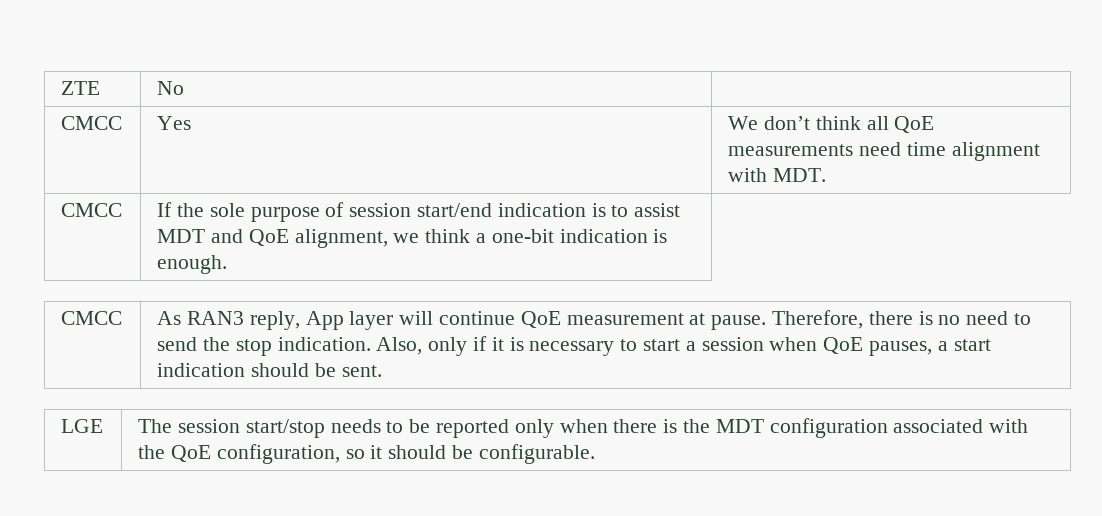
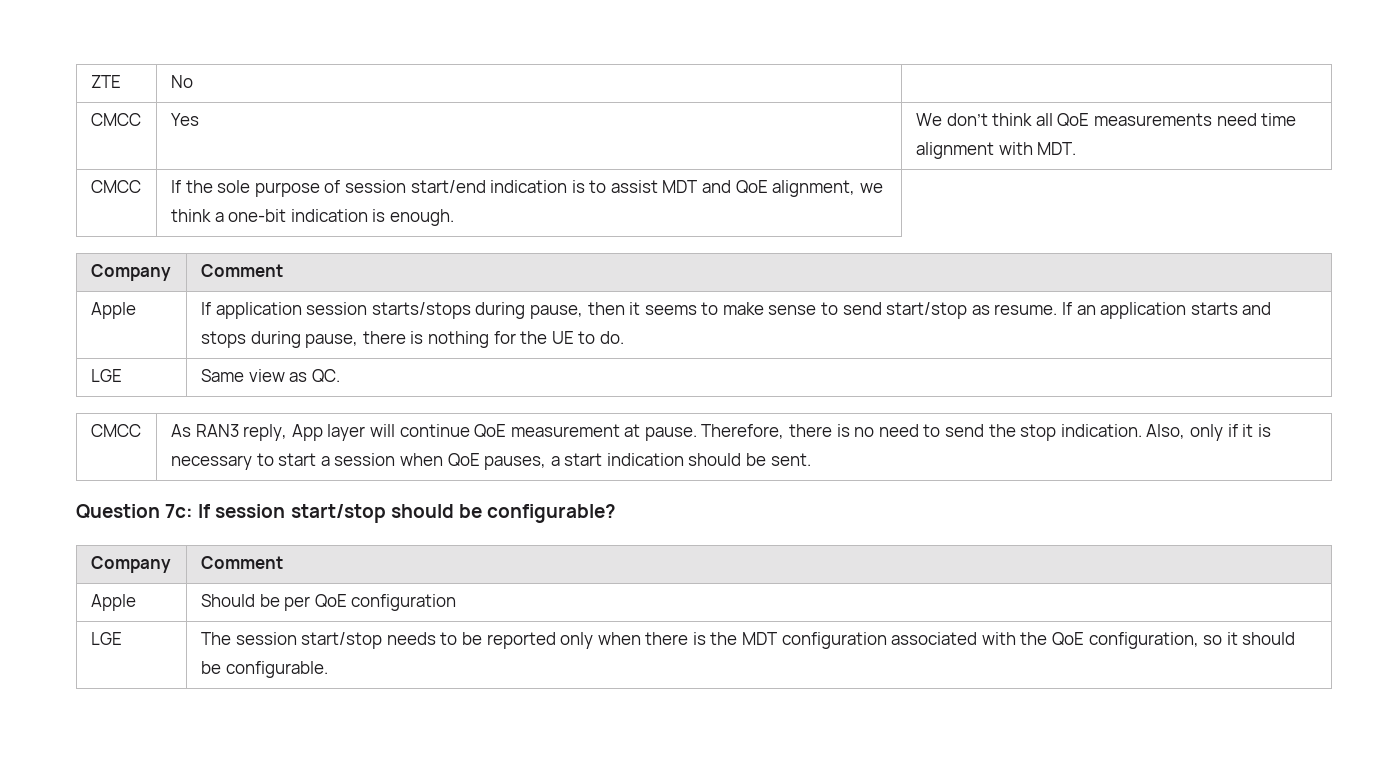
(228, 264) none -> [90,264,171,281] [200,264,283,277] [90,302,136,319] [200,302,1272,319] [200,331,624,348] [90,369,122,382] [200,369,340,383] // Company | Comment // Apple | If application session starts/stops during pause, then it seems to make sense to send start/stop as resume. If an application starts and stops during pause, there is nothing for the UE to do. // LGE | Same view as QC.
(382, 371) none -> [76,504,616,523] [90,556,171,573] [200,556,283,569] [90,594,136,611] [200,594,457,611] // Question 7c: If session start/stop should be configurable? // Company | Comment // Apple | Should be per QoE configuration

